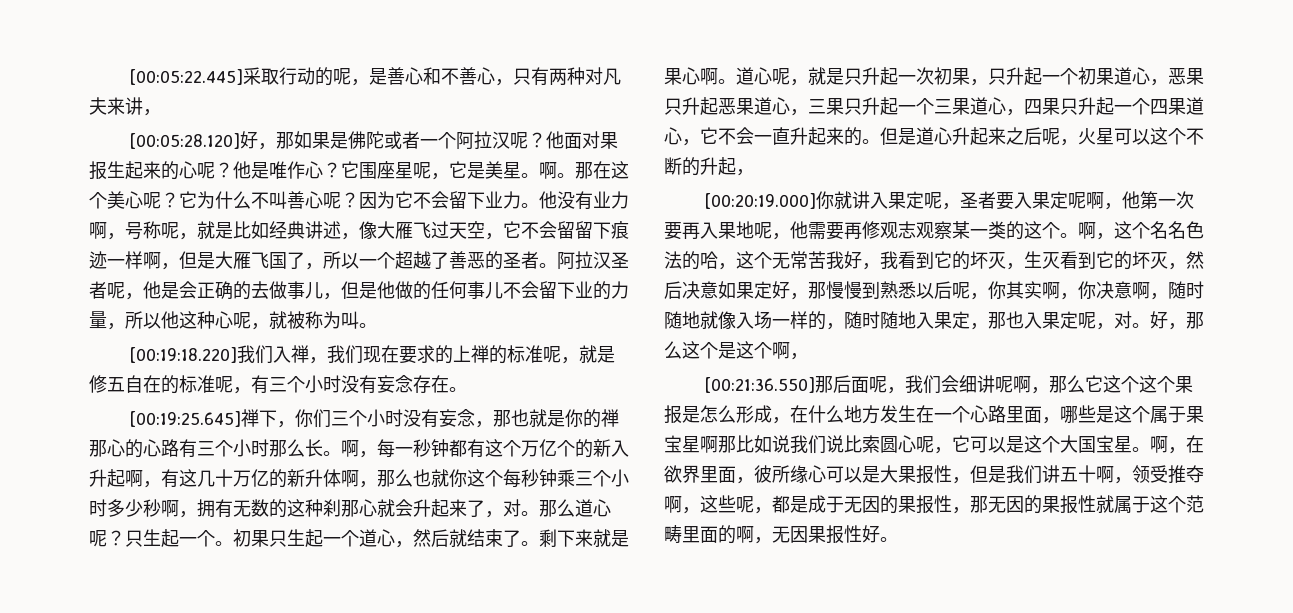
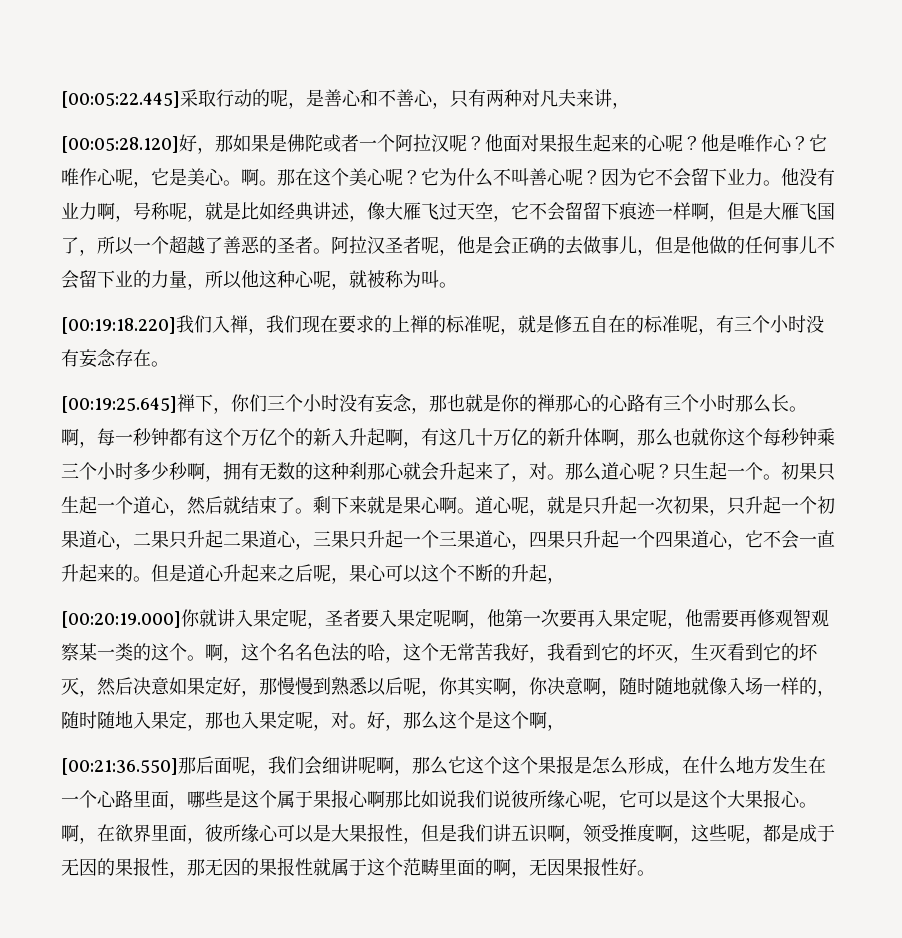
[359,161,413,179] 围座星 -> [61,168,116,186] 唯作心
[503,162,521,179] 星 -> [205,168,224,185] 心
[1168,68,1204,85] [664,97,736,115] 恶果只升起恶 -> [133,530,241,549] 二果只升起二
[1078,128,1114,145] 火星 -> [349,564,386,582] 果心
[736,221,754,239] 地 -> [631,608,649,627] 定
[898,221,916,239] 志 -> [793,609,811,627] 智
[664,435,700,453] 宝星 -> [331,789,368,808] 报心
[844,435,898,453] 比索圆 -> [511,790,565,808] 彼所缘
[1078,435,1132,453] 国宝星 -> [745,789,800,808] 果报心
[1078,465,1096,483] 十 -> [529,824,548,843] 识
[1186,465,1204,483] 夺 -> [637,824,655,842] 度

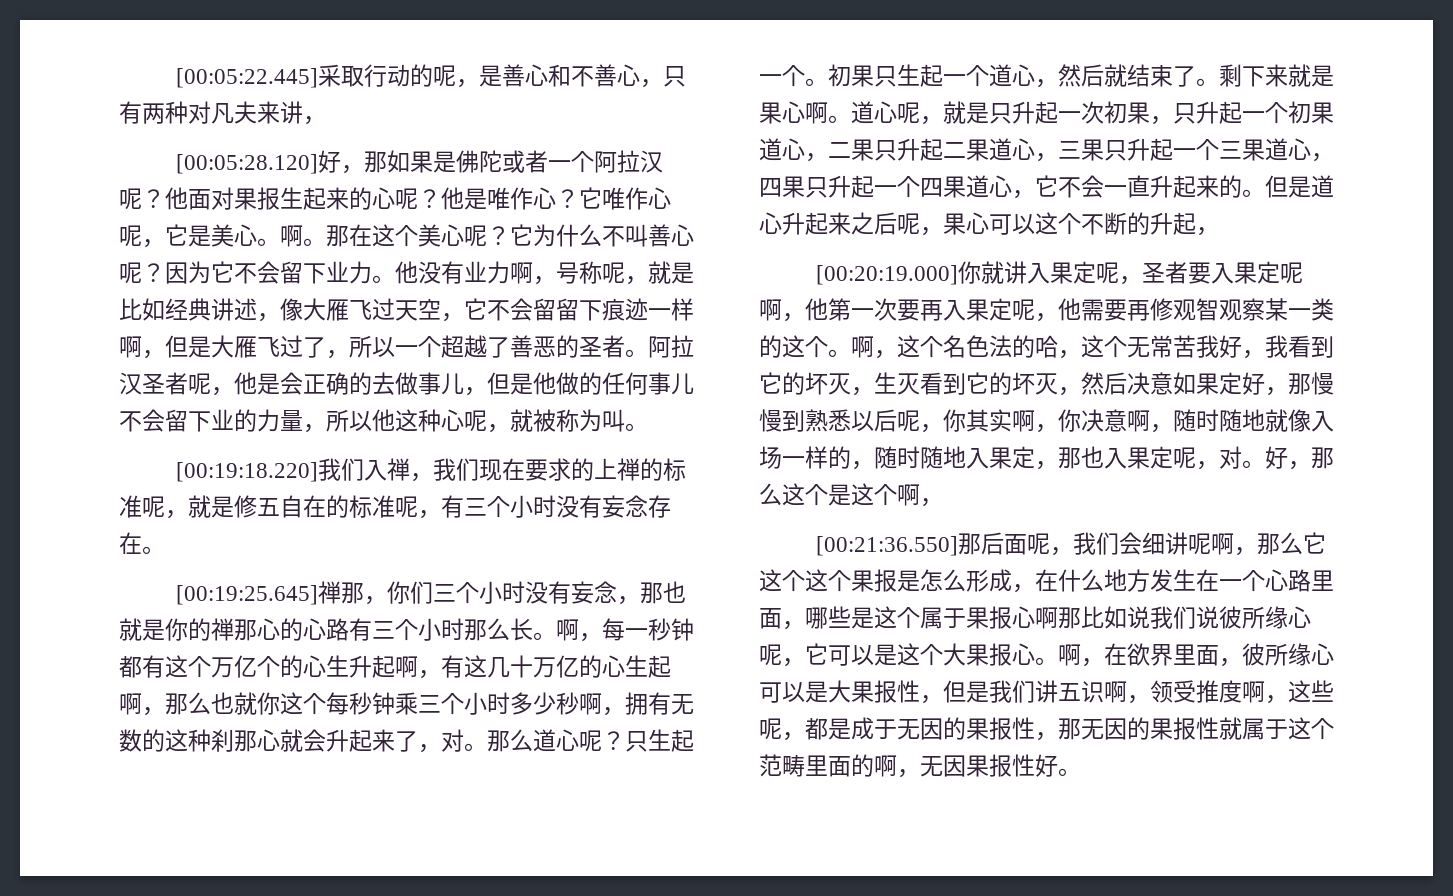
[817,202,835,220] 国 -> [280,335,303,357] 过
[195,394,213,412] 下 -> [340,582,364,604] 那
[313,428,349,446] 新入 -> [303,655,349,677] 心生
[547,428,601,446] 新升体 -> [602,655,671,678] 心生起
[295,643,313,661] 名 -> (966, 346) none

